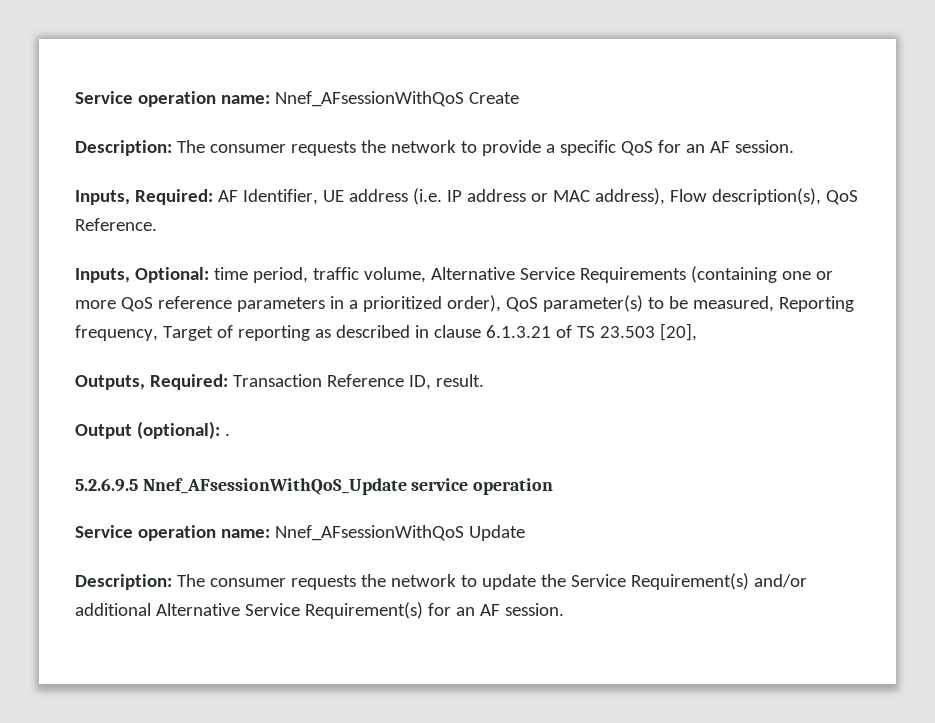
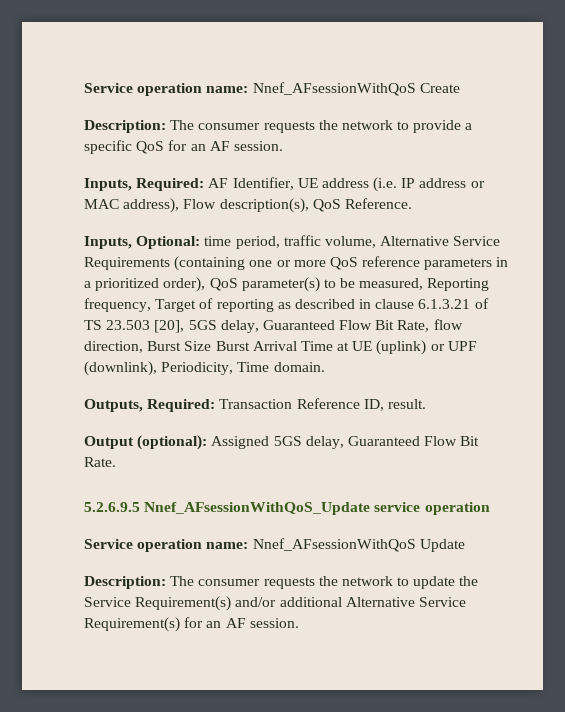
(697, 332) none -> [188,319,463,333] [84,340,477,355] [84,361,325,376] 5GS delay, Guaranteed Flow Bit Rate, flow direction, Burst Size Burst Arrival Time at UE (uplink) or UPF (downlink), Periodicity, Time domain.
[224,433,230,436] . -> [211,436,480,449] [84,457,116,467] Assigned 5GS delay, Guaranteed Flow Bit Rate.

